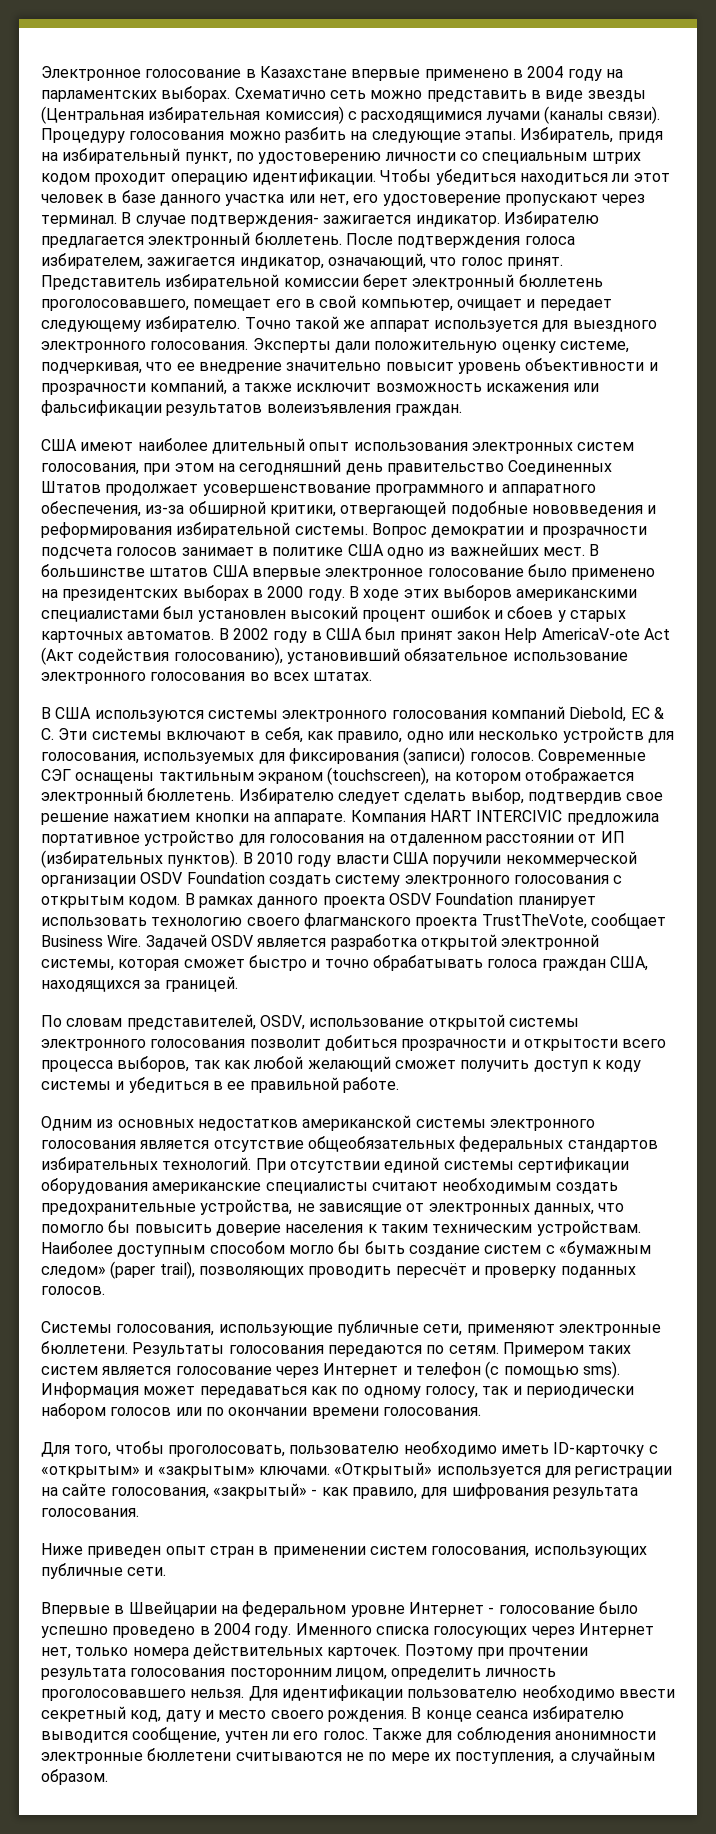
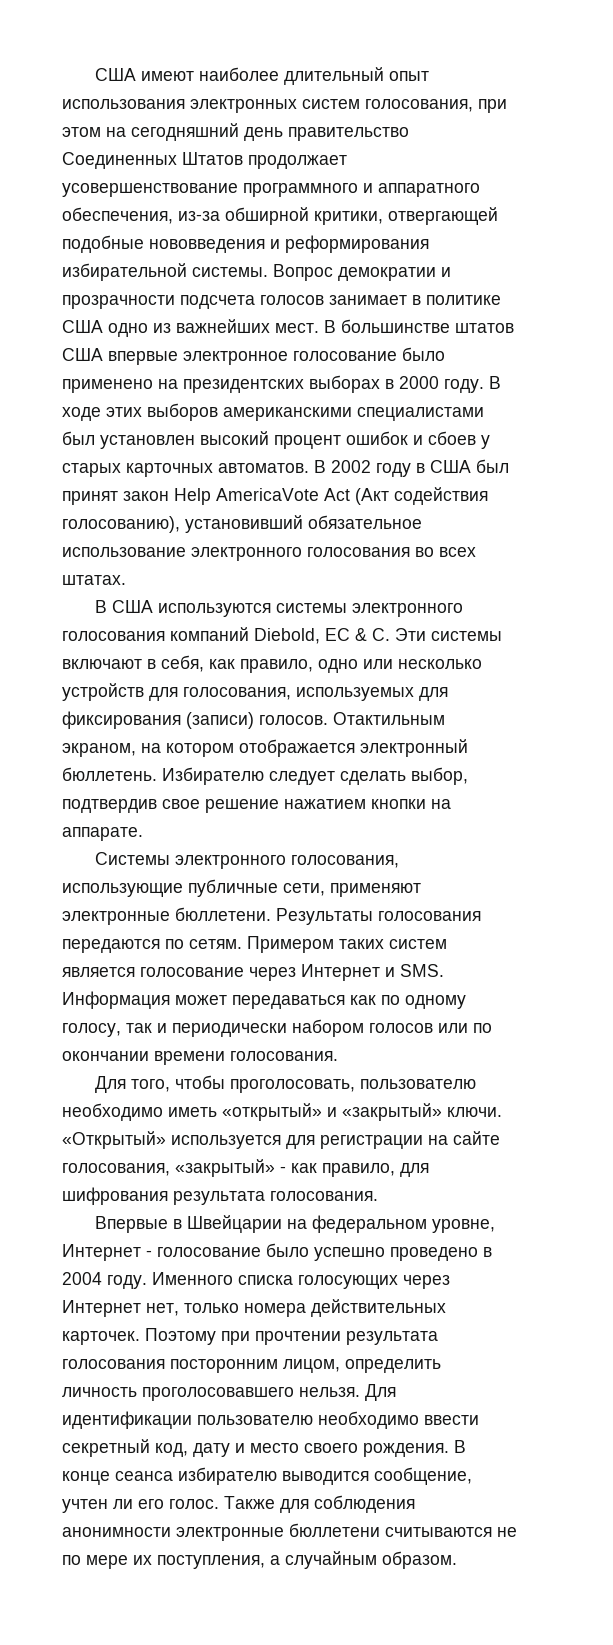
[41,66,623,81] [41,86,646,102] [41,106,661,124] [41,127,663,143] [41,148,641,164] [41,169,670,185] [41,190,646,206] [41,211,599,227] [41,232,575,248] [41,253,563,269] [41,274,603,290] [41,295,612,311] [41,316,657,332] [41,338,629,353] [41,358,658,374] [41,379,600,395] [41,400,462,416] Электронное голосование в Казахстане впервые применено в 2004 году на парламентских выборах. Схематично сеть можно представить в виде звезды (Центральная избирательная комиссия) с расходящимися лучами (каналы связи). Процедуру голосования можно разбить на следующие этапы. Избиратель, придя на избирательный пункт, по удостоверению личности со специальным штрих кодом проходит операцию идентификации. Чтобы убедиться находиться ли этот человек в базе данного участка или нет, его удостоверение пропускают через терминал. В случае подтверждения- зажигается индикатор. Избирателю предлагается электронный бюллетень. После подтверждения голоса избирателем, зажигается индикатор, означающий, что голос принят. Представитель избирательной комиссии берет электронный бюллетень проголосовавшего, помещает его в свой компьютер, очищает и передает следующему избирателю. Точно такой же аппарат используется для выездного электронного голосования. Эксперты дали положительную оценку системе, подчеркивая, что ее внедрение значительно повысит уровень объективности и прозрачности компаний, а также исключит возможность искажения или фальсификации результатов волеизъявления граждан. // -> (94, 74) none
[541,628,640,640] AmericaV-ote -> [216,488,319,501] AmericaVote
[537,749,646,764] [41,767,430,785] Современные СЭГ оснащены тактильным экраном (touchscreen), -> [333,712,445,725] [62,743,136,757] Отактильным экраном,
[350,810,659,825] [41,830,625,846] [41,850,637,868] [41,872,623,887] [41,893,596,908] [41,913,666,929] [41,934,600,950] [41,955,648,971] [41,976,238,992] [41,1014,579,1030] [41,1035,667,1051] [41,1056,642,1072] [41,1077,399,1093] [41,1115,595,1131] [41,1136,658,1152] [41,1157,629,1173] [41,1178,618,1194] [41,1199,625,1215] [41,1220,641,1236] [41,1241,651,1257] [41,1261,636,1279] [41,1286,105,1295] Компания HART INTERCIVIC предложила портативное устройство для голосования на отдаленном расстоянии от ИП (избирательных пунктов). В 2010 году власти США поручили некоммерческой организации OSDV Foundation создать систему электронного голосования с открытым кодом. В рамках данного проекта OSDV Foundation планирует использовать технологию своего флагманского проекта TrustTheVote, сообщает Business Wire. Задачей OSDV является разработка открытой электронной системы, которая сможет быстро и точно обрабатывать голоса граждан США, находящихся за границей. // По словам представителей, OSDV, использование открытой системы электронного голосования позволит добиться прозрачности и открытости всего процесса выборов, так как любой желающий сможет получить доступ к коду системы и убедиться в ее правильной работе. // Одним из основных недостатков американской системы электронного голосования является отсутствие общеобязательных федеральных стандартов избирательных технологий. При отсутствии единой системы сертификации оборудования американские специалисты считают необходимым создать предохранительные устройства, не зависящие от электронных данных, что помогло бы повысить доверие населения к таким техническим устройствам. Наиболее доступным способом могло бы быть создание систем с «бумажным следом» (paper trail), позволяющих проводить пересчёт и проверку поданных голосов. -> (143, 834) none
(112, 1327) none -> [174,855,286,869] электронного
[415,1361,620,1379] телефон (с помощью sms). -> [400,964,444,977] SMS.
[553,1442,658,1457] [41,1466,330,1478] ID-карточку с «открытым» и «закрытым» ключами. -> [222,1103,502,1121] «открытый» и «закрытый» ключи.
[41,1543,647,1558] [41,1563,167,1579] // Ниже приведен опыт стран в применении систем голосования, использующих публичные сети. -> (378, 1196) none
[350,1605,405,1617] уровне -> [431,1219,495,1233] уровне,

